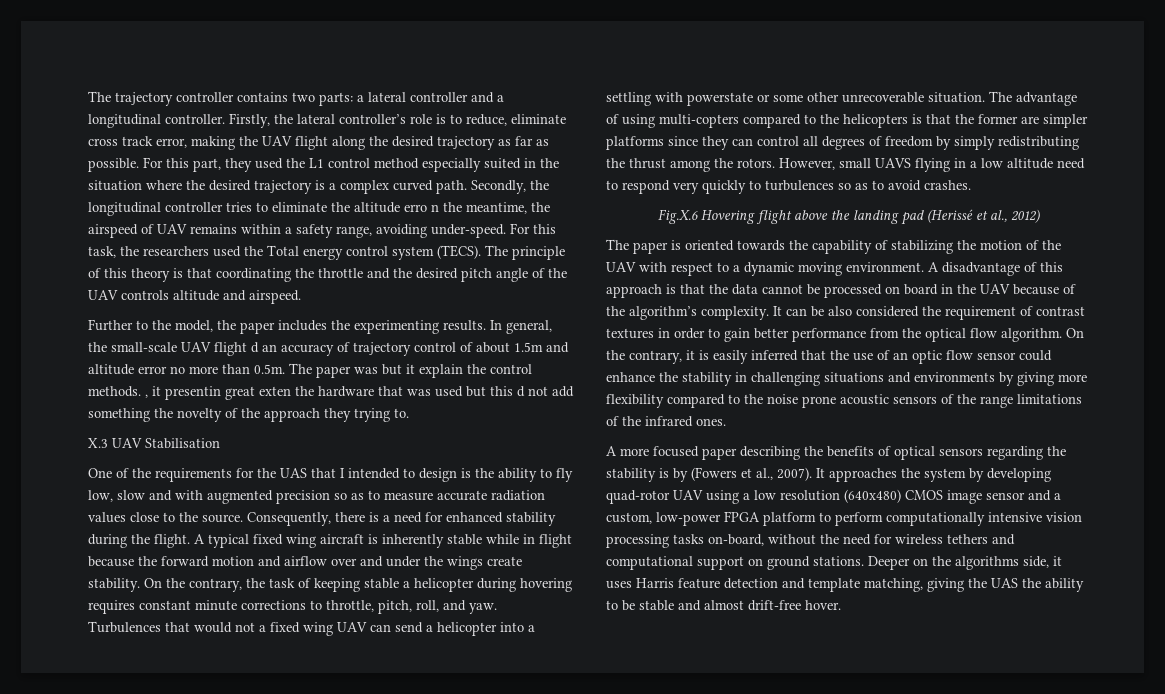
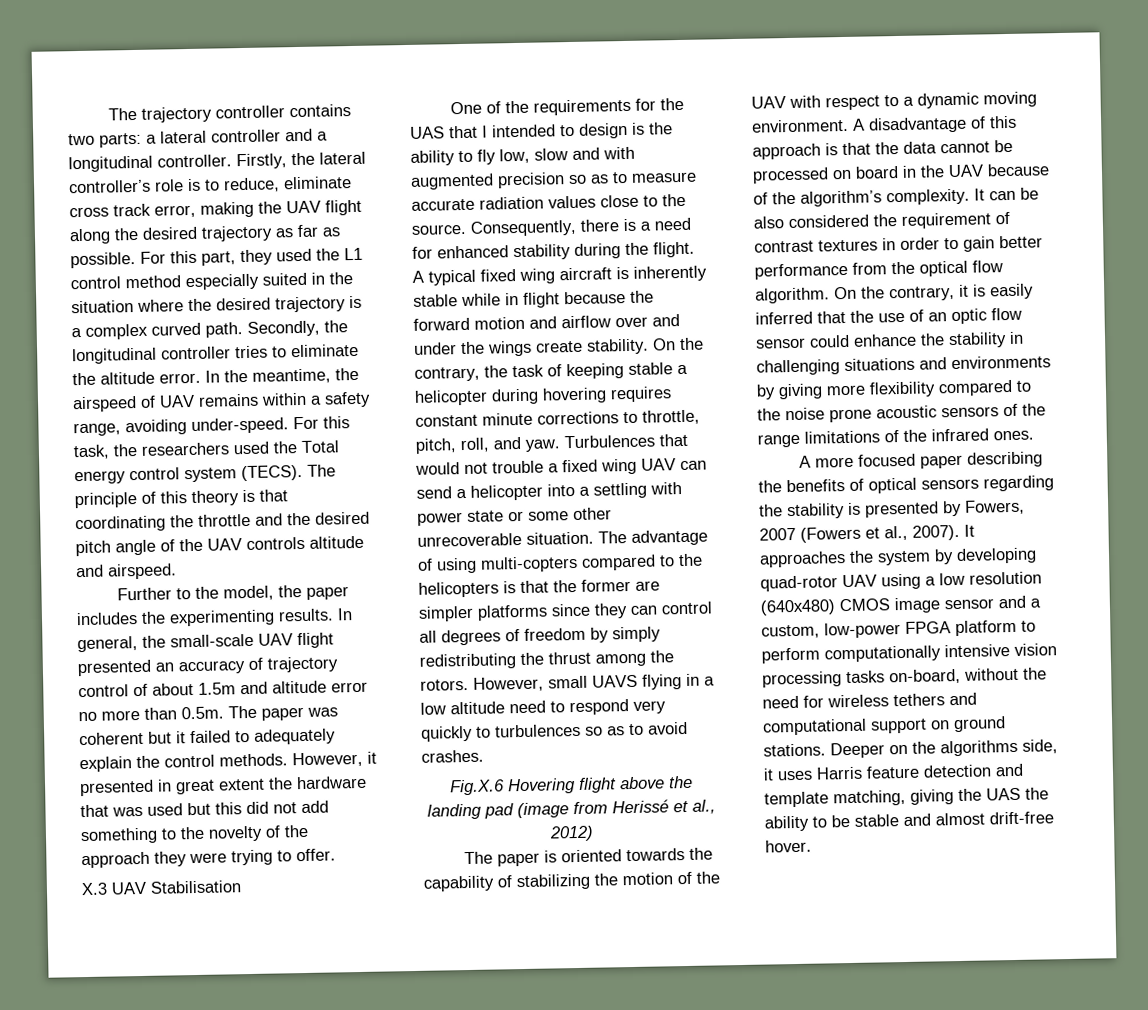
[404,204,439,212] erro n -> [159,370,220,384] error. In
[251,342,259,353] d -> [77,659,152,677] presented
(378, 370) none -> [79,731,144,746] coherent
(415, 369) none -> [190,728,336,745] failed to adequately
[145,386,291,400] , it presentin great exten -> [292,751,377,768] [79,778,265,797] However, it presented in great extent
[517,386,525,397] d -> [246,801,269,815] did
(150, 415) none -> [161,828,177,840] to
[354,408,409,422] trying to. -> [189,848,336,866] were trying to offer.
(255, 627) none -> [492,460,544,474] trouble
[687,92,753,106] powerstate -> [417,510,504,526] power state
[926,209,973,223] (Herissé -> [516,799,669,819] (image from Herissé
[673,468,688,482] by -> [865,499,1025,518] [759,527,796,541] presented by Fowers, 2007

